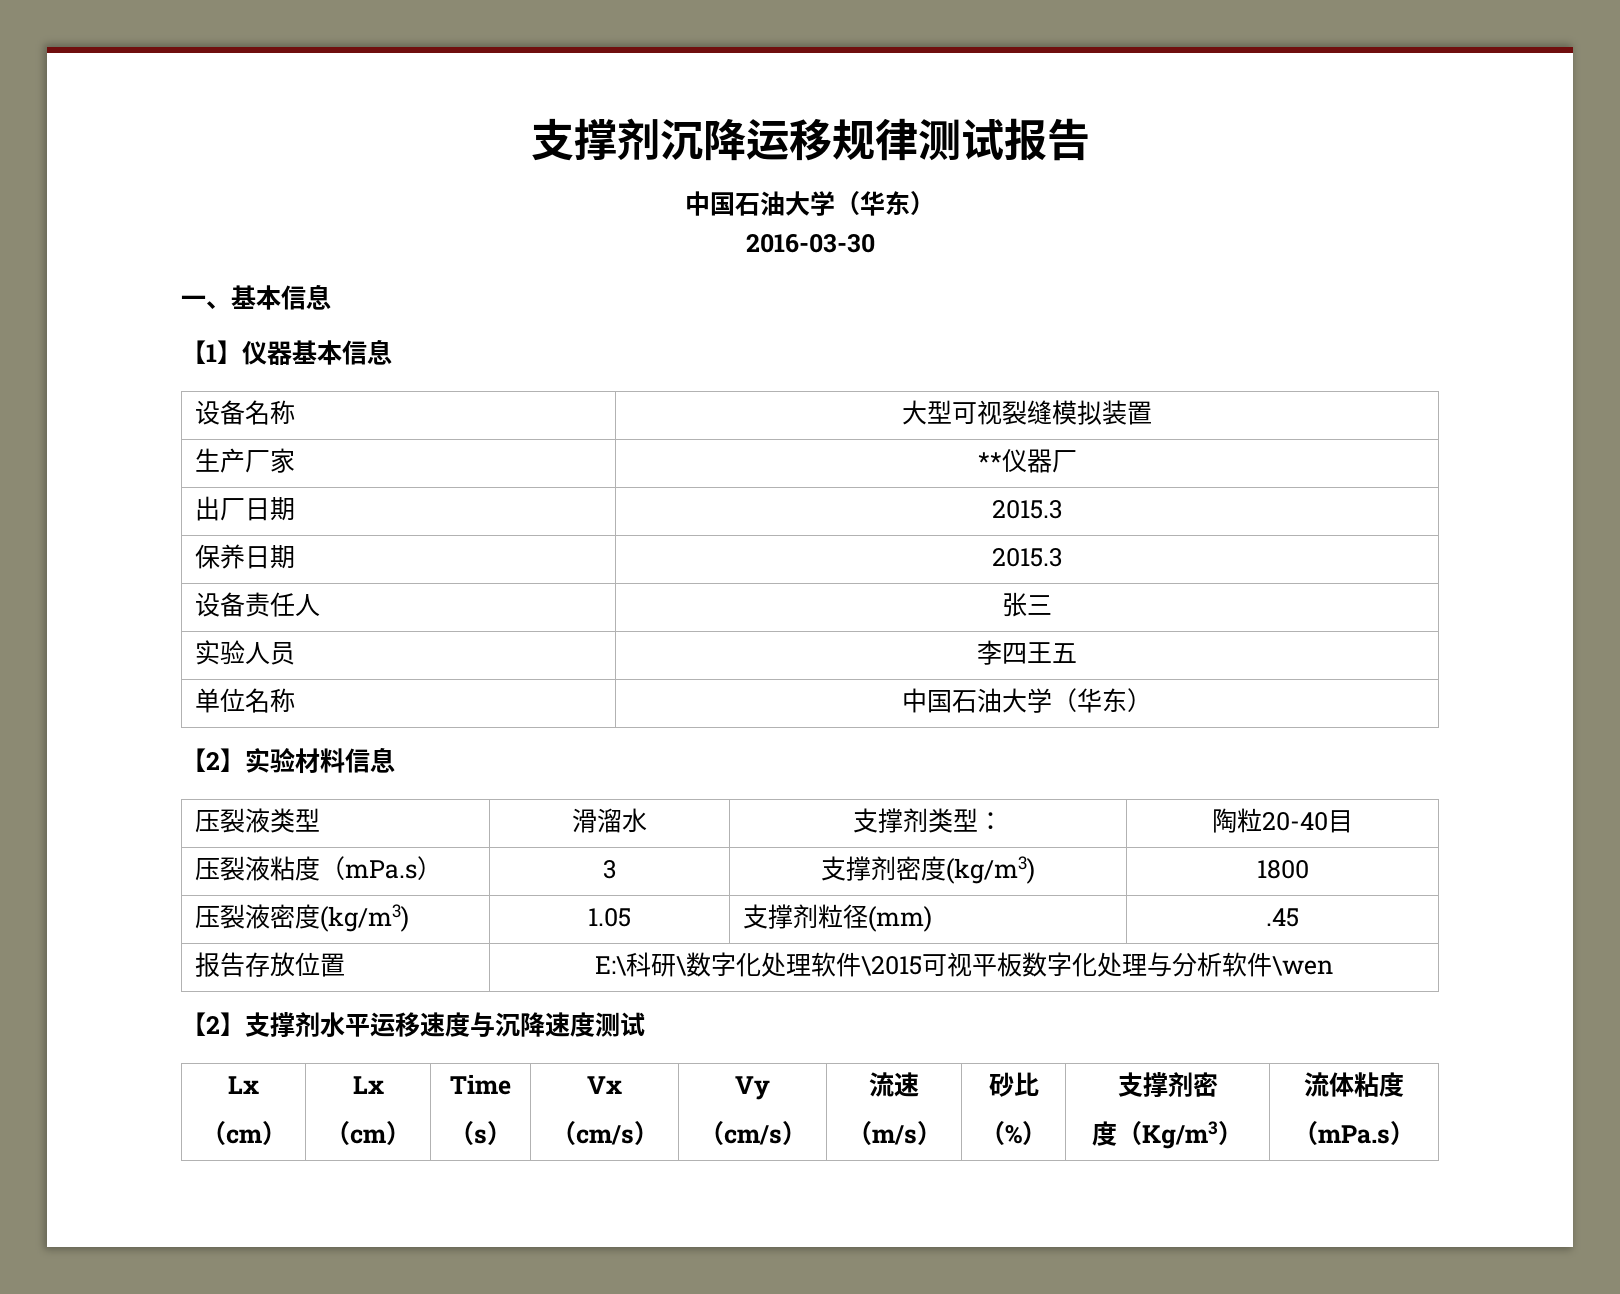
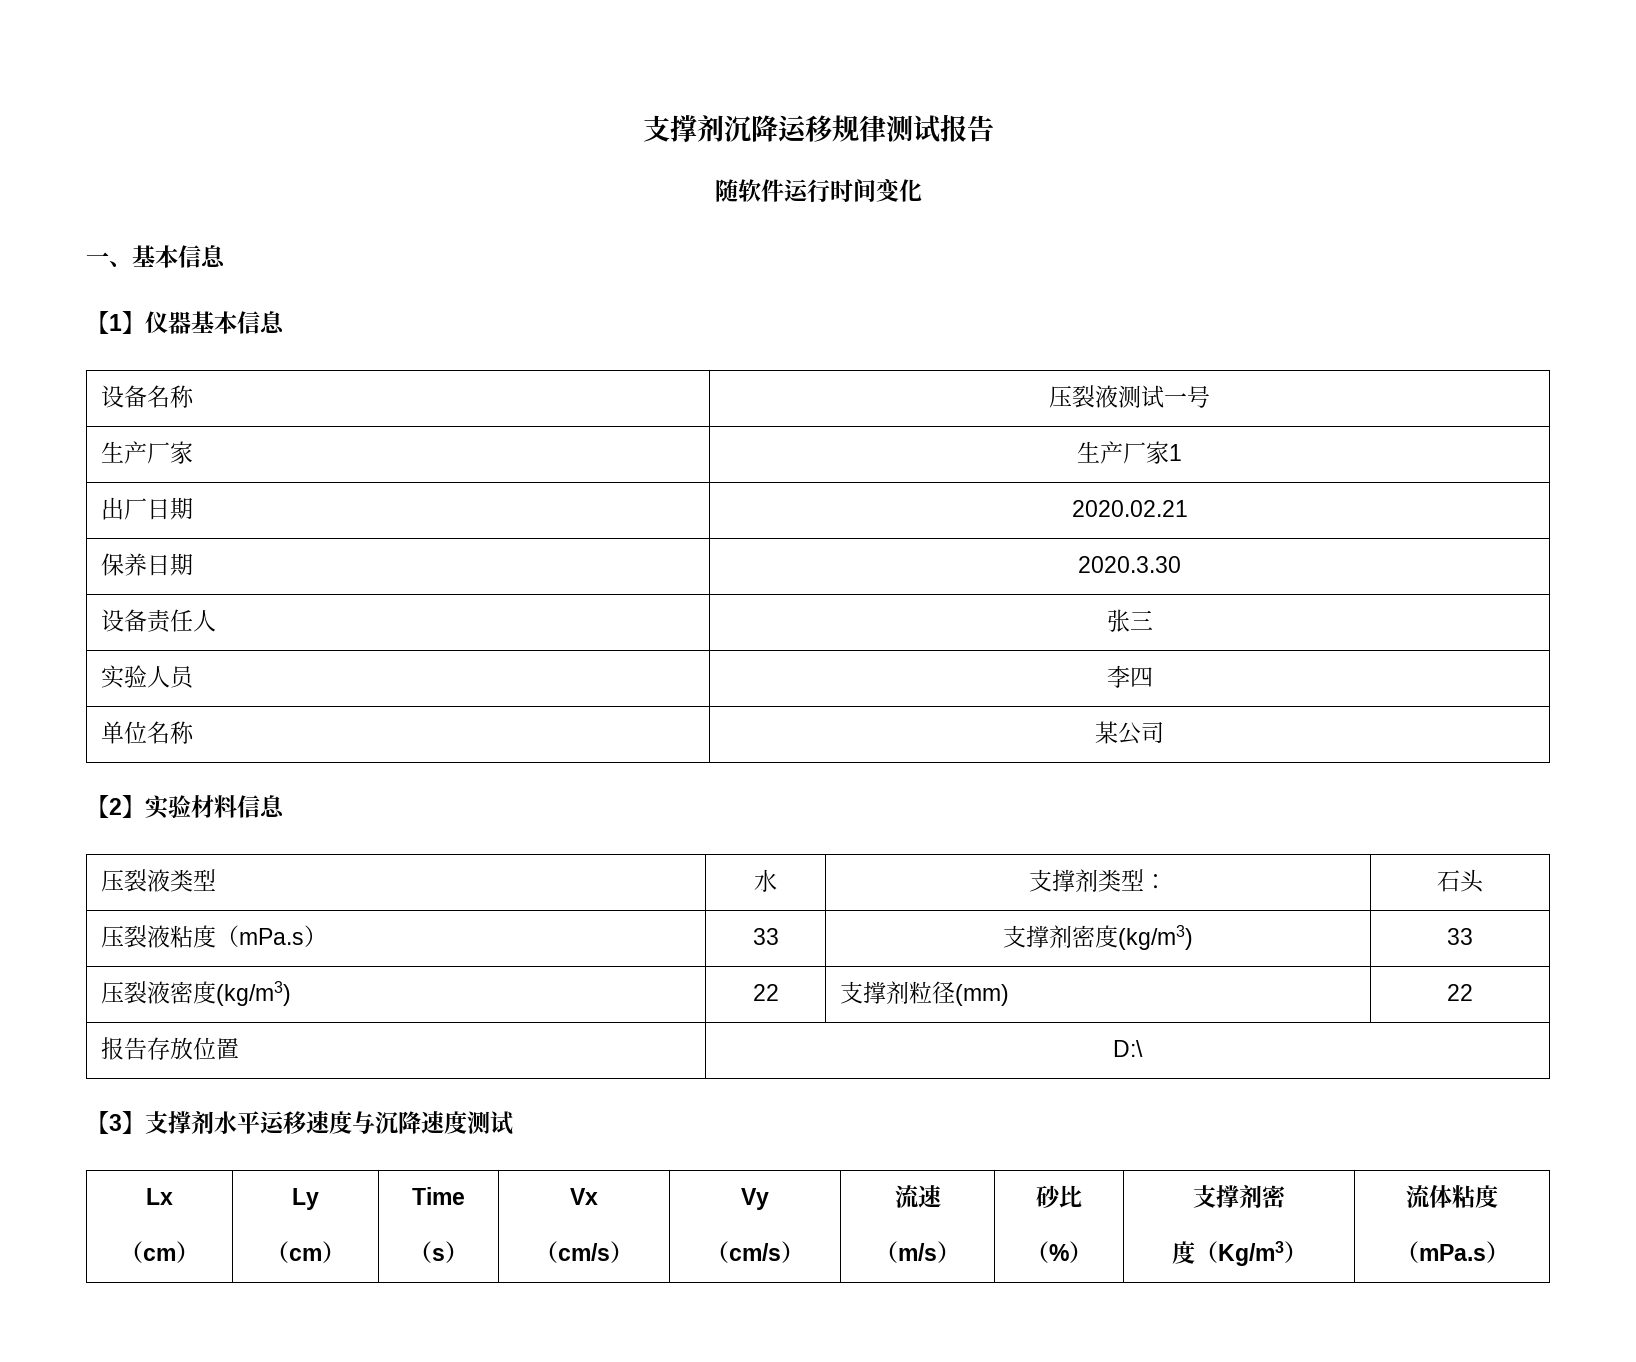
[685,191,935,216] [745,233,875,253] 中国石油大学（华东） // 2016-03-30 -> [714,178,922,203] 随软件运行时间变化
[902,400,1152,425] [195,448,296,473] [977,449,1077,473] 大型可视裂缝模拟装置 // 生产厂家 | **仪器厂 -> [1049,385,1210,408] [101,441,194,464] [1077,441,1182,464] 压裂液测试一号 // 生产厂家 | 生产厂家1
[991,499,1063,519] 2015.3 -> [1071,500,1188,517] 2020.02.21
[991,547,1063,567] 2015.3 -> [1078,556,1181,573] 2020.3.30
[1027,642,1077,663] 王五 -> (1153, 677) none
[902,688,1152,713] 中国石油大学（华东） -> [1095,721,1164,745] 某公司
[572,808,622,833] 滑溜 -> (217, 880) none
[1212,808,1353,833] 陶粒20-40目 -> [1437,869,1484,893] 石头
[602,859,617,879] 3 -> [752,928,779,945] 33
[1256,859,1309,879] 1800 -> [1447,928,1473,945] 33
[588,907,631,927] 1.05 -> [752,984,779,1001] 22
[1266,908,1299,927] .45 -> [1447,984,1473,1001] 22
[595,952,1333,977] [181,1012,220,1036] E:\科研\数字化处理软件\2015可视平板数字化处理与分析软件\wen // 【2 -> [1113,1040,1143,1057] [86,1111,122,1134] D:\ // 【3
[352,1076,384,1094] Lx -> [292,1188,319,1210] Ly

